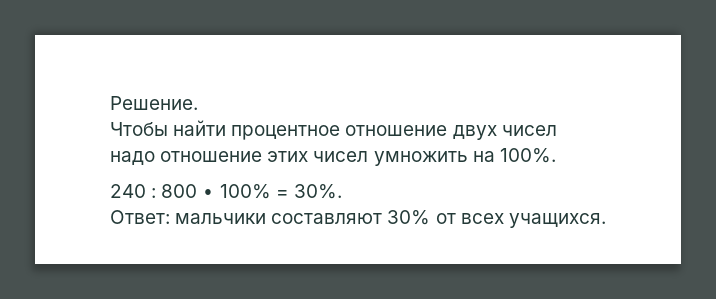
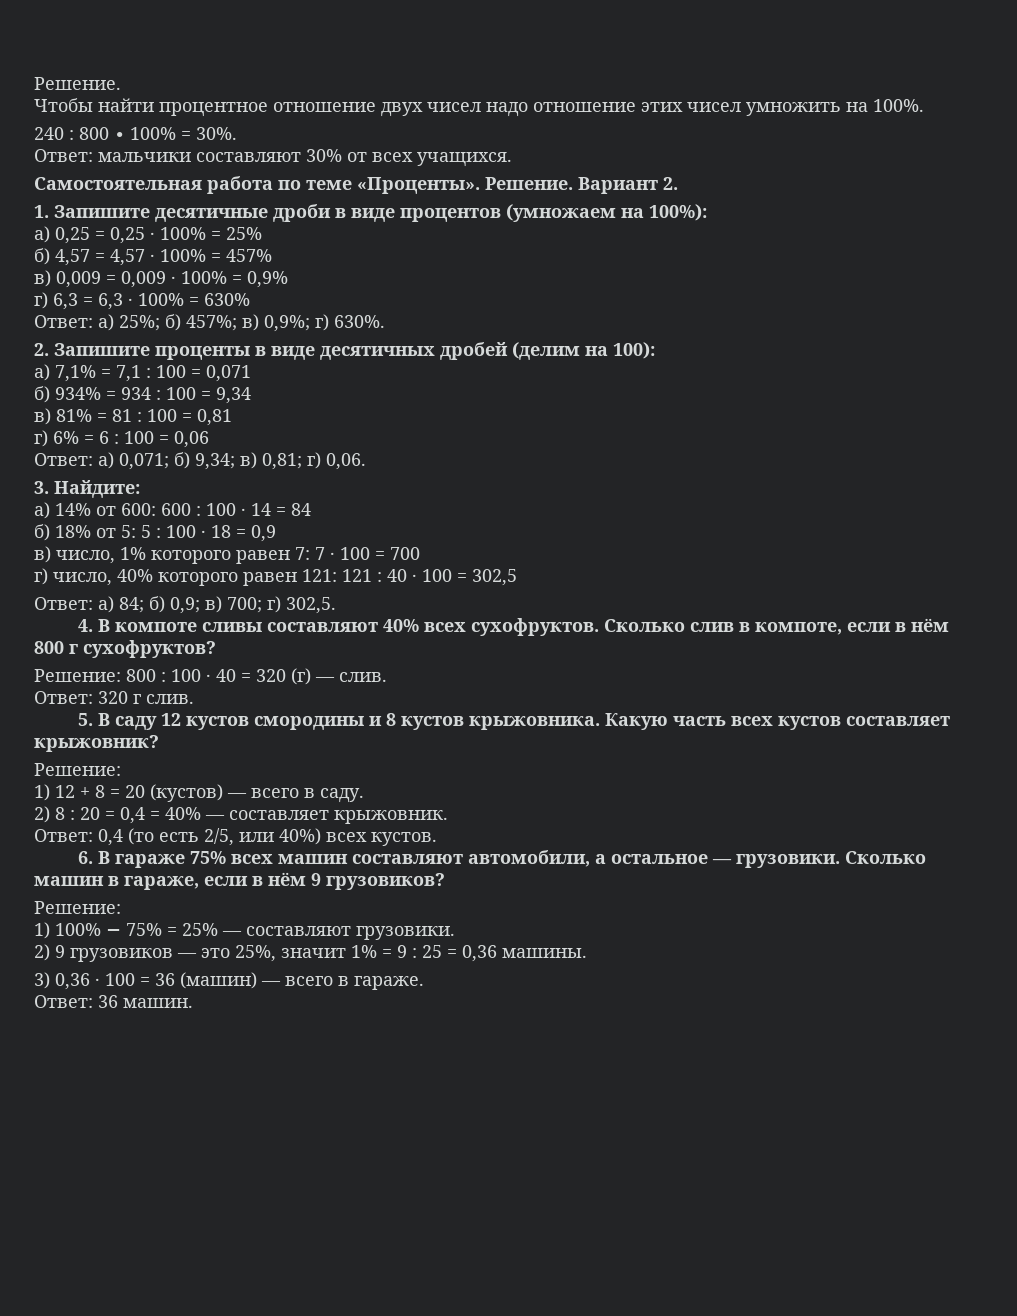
(606, 220) none -> [34,176,678,194] [34,204,707,222] [34,226,262,244] [34,248,272,266] [34,270,288,288] [34,292,250,310] [34,314,385,332] [34,342,655,360] [34,364,251,382] [34,386,251,404] [34,408,232,426] [34,430,209,448] [34,452,366,470] [34,480,140,498] [34,502,311,519] [34,524,276,542] [34,546,420,564] [34,568,517,586] [34,596,336,614] [77,618,949,636] [34,640,216,658] [34,668,387,685] [34,691,194,704] [77,713,950,730] [34,735,159,752] [34,763,121,776] [34,784,364,803] [34,806,448,824] [34,828,437,846] [77,850,926,868] [34,872,445,890] [34,901,121,914] [34,922,455,940] [34,944,587,962] [34,972,424,990] [34,995,193,1008] // Самостоятельная работа по теме «Проценты». Решение. Вариант 2. // 1. Запишите десятичные дроби в виде процентов (умножаем на 100%): // а) 0,25 = 0,25 · 100% = 25% // б) 4,57 = 4,57 · 100% = 457% // в) 0,009 = 0,009 · 100% = 0,9% // г) 6,3 = 6,3 · 100% = 630% // Ответ: а) 25%; б) 457%; в) 0,9%; г) 630%. // 2. Запишите проценты в виде десятичных дробей (делим на 100): // а) 7,1% = 7,1 : 100 = 0,071 // б) 934% = 934 : 100 = 9,34 // в) 81% = 81 : 100 = 0,81 // г) 6% = 6 : 100 = 0,06 // Ответ: а) 0,071; б) 9,34; в) 0,81; г) 0,06. // 3. Найдите: // а) 14% от 600: 600 : 100 · 14 = 84 // б) 18% от 5: 5 : 100 · 18 = 0,9 // в) число, 1% которого равен 7: 7 · 100 = 700 // г) число, 40% которого равен 121: 121 : 40 · 100 = 302,5 // Ответ: а) 84; б) 0,9; в) 700; г) 302,5. // 4. В компоте сливы составляют 40% всех сухофруктов. Сколько слив в компоте, если в нём 800 г сухофруктов? // Решение: 800 : 100 · 40 = 320 (г) — слив. // Ответ: 320 г слив. // 5. В саду 12 кустов смородины и 8 кустов крыжовника. Какую часть всех кустов составляет крыжовник? // Решение: // 1) 12 + 8 = 20 (кустов) — всего в саду. // 2) 8 : 20 = 0,4 = 40% — составляет крыжовник. // Ответ: 0,4 (то есть 2/5, или 40%) всех кустов. // 6. В гараже 75% всех машин составляют автомобили, а остальное — грузовики. Сколько машин в гараже, если в нём 9 грузовиков? // Решение: // 1) 100% − 75% = 25% — составляют грузовики. // 2) 9 грузовиков — это 25%, значит 1% = 9 : 25 = 0,36 машины. // 3) 0,36 · 100 = 36 (машин) — всего в гараже. // Ответ: 36 машин.

